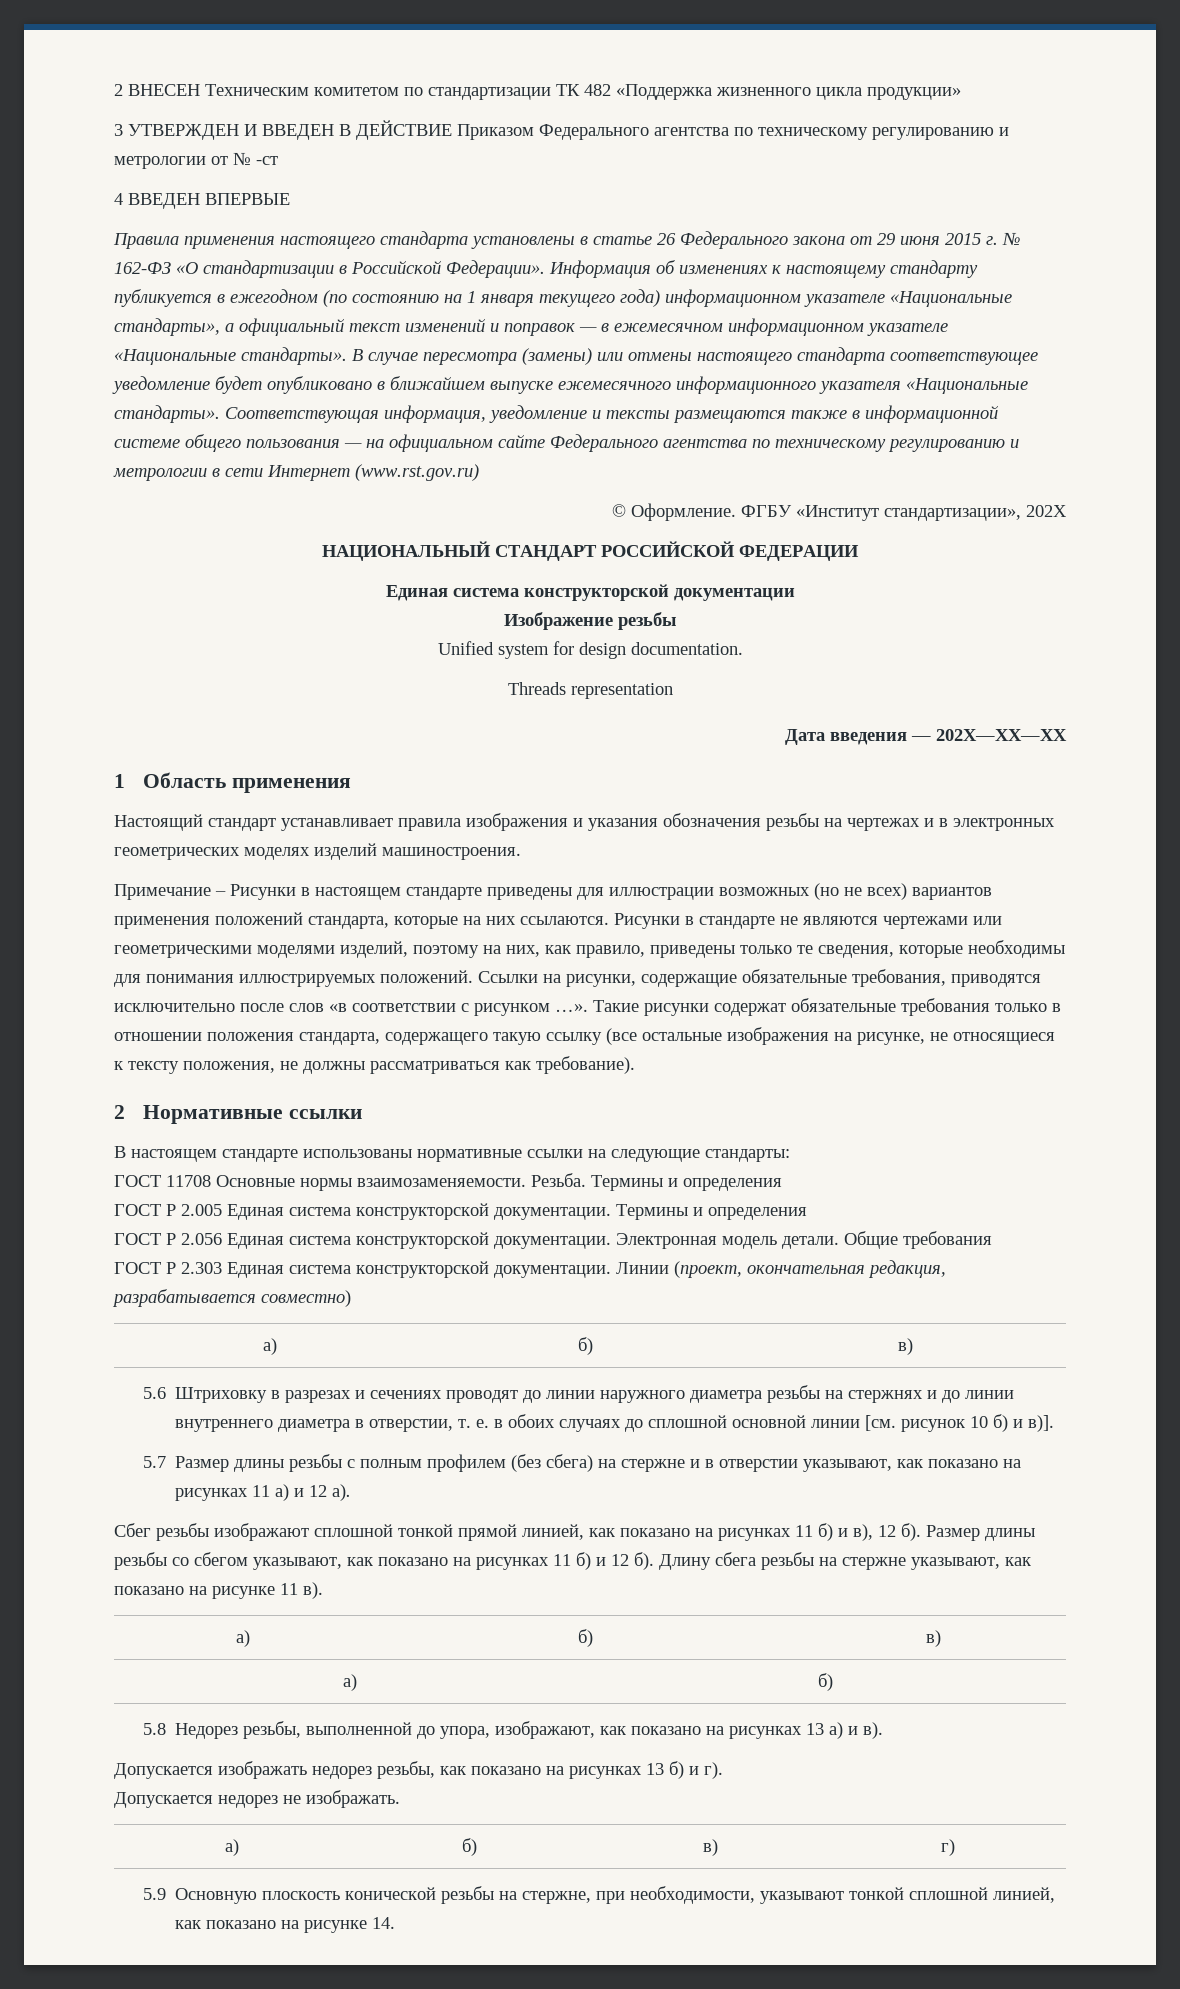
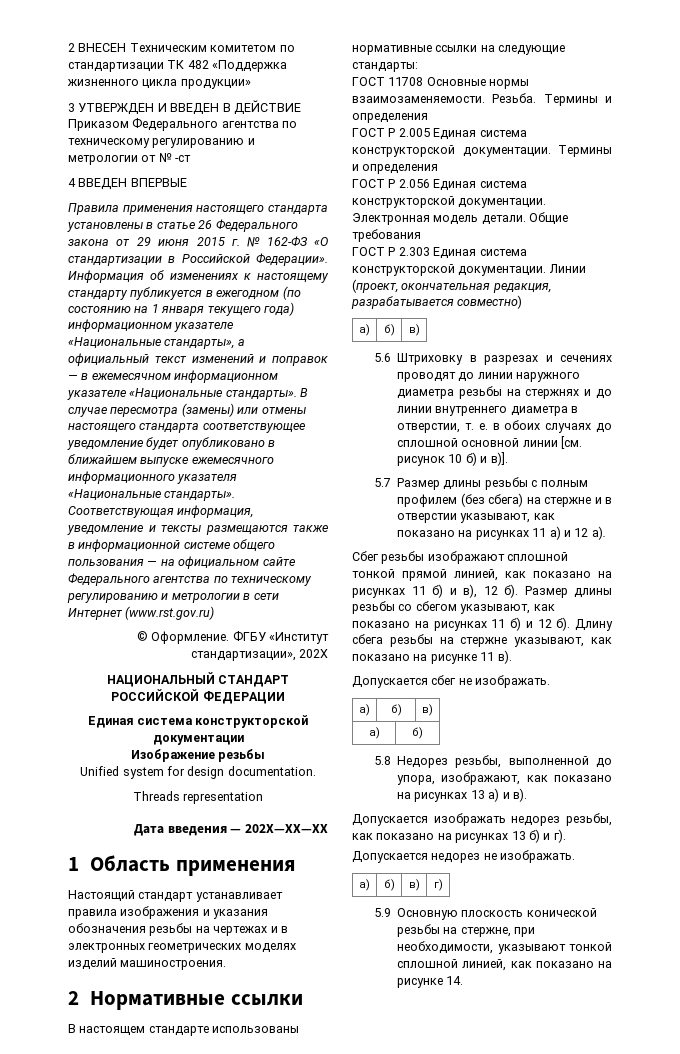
[114,883,992,900] [114,912,1002,929] [114,940,1065,958] [114,969,1041,987] [114,998,1061,1016] [114,1027,1055,1045] [114,1056,635,1074] // Примечание – Рисунки в настоящем стандарте приведены для иллюстрации возможных (но не всех) вариантов применения положений стандарта, которые на них ссылаются. Рисунки в стандарте не являются чертежами или геометрическими моделями изделий, поэтому на них, как правило, приведены только те сведения, которые необходимы для понимания иллюстрируемых положений. Ссылки на рисунки, содержащие обязательные требования, приводятся исключительно после слов «в соответствии с рисунком …». Такие рисунки содержат обязательные требования только в отношении положения стандарта, содержащего такую ссылку (все остальные изображения на рисунке, не относящиеся к тексту положения, не должны рассматриваться как требование). -> (227, 965) none
(323, 1590) none -> [352,675,551,688] // Допускается сбег не изображать.

